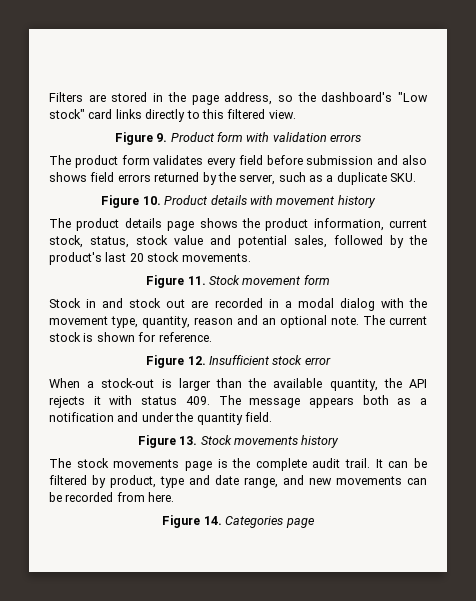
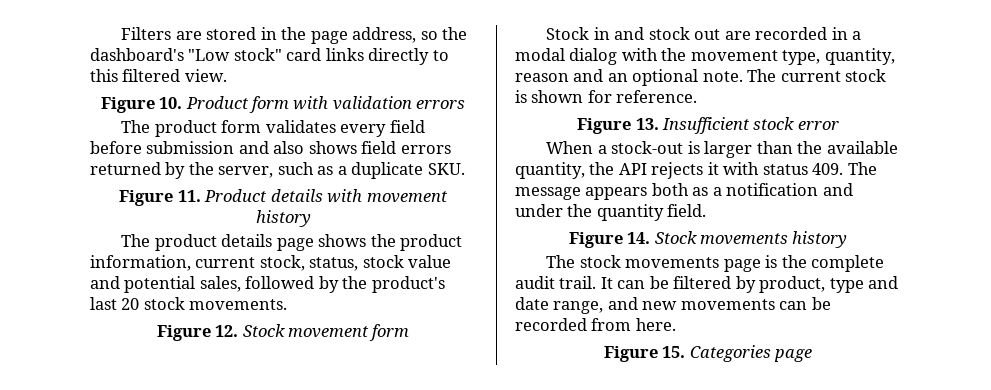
[156,133,168,142] 9. -> [159,97,183,109] 10.
[142,196,161,205] 10. -> [177,190,201,202] 11.
[187,276,206,285] 11. -> [215,325,239,337] 12.
[187,356,206,365] 12. -> [635,118,659,130] 13.
[179,436,198,445] 13. -> [627,232,651,244] 14.
[203,516,222,525] 14. -> [662,346,686,358] 15.

